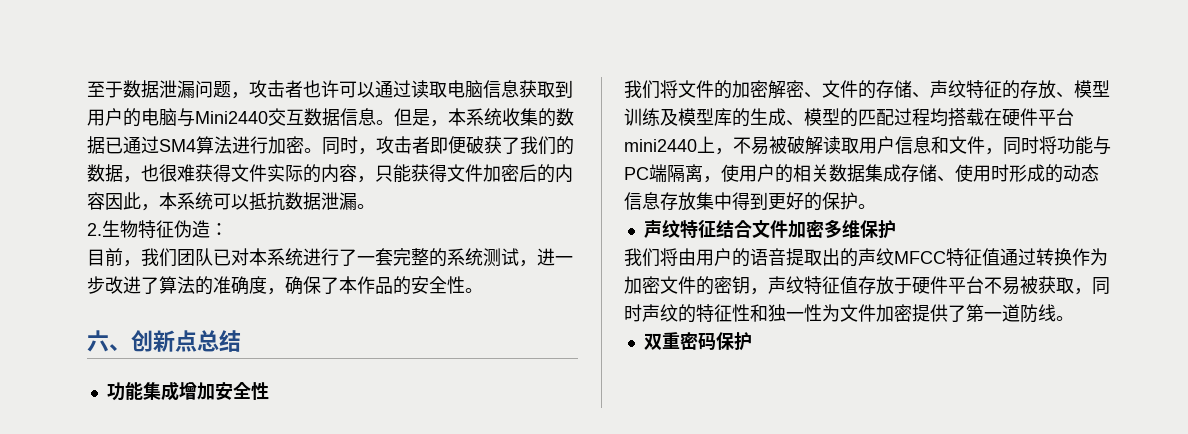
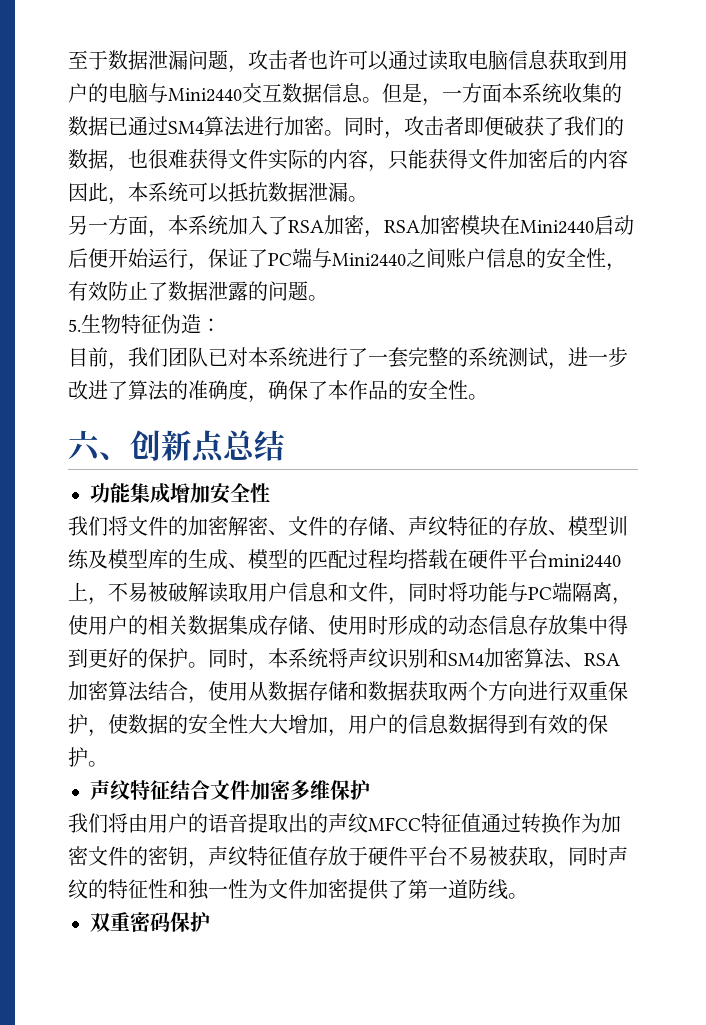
(448, 123) none -> [442,83,502,103] 一方面
[87,223,102,236] 2. -> [68,215,634,238] [68,248,626,271] [68,281,328,301] [68,319,81,332] 另一方面，本系统加入了RSA加密，RSA加密模块在Mini2440启动后便开始运行，保证了PC端与Mini2440之间账户信息的安全性，有效防止了数据泄露的问题。 // 5.
(876, 206) none -> [208,648,620,671] [68,681,628,704] [68,714,608,737] [68,747,108,767] 同时，本系统将声纹识别和SM4加密算法、RSA加密算法结合，使用从数据存储和数据获取两个方向进行双重保护，使数据的安全性大大增加，用户的信息数据得到有效的保护。

